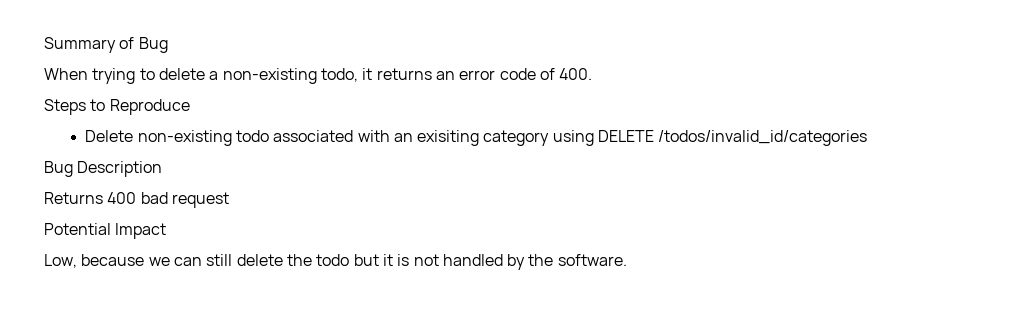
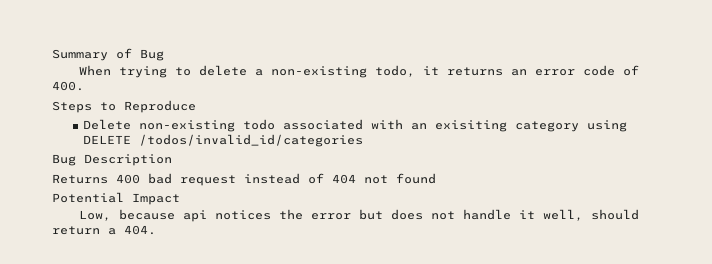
(229, 200) none -> [244,173,436,184] instead of 404 not found
[148,254,627,270] we can still delete the todo but it is not handled by the software. -> [183,209,640,222] [52,225,156,235] api notices the error but does not handle it well, should return a 404.

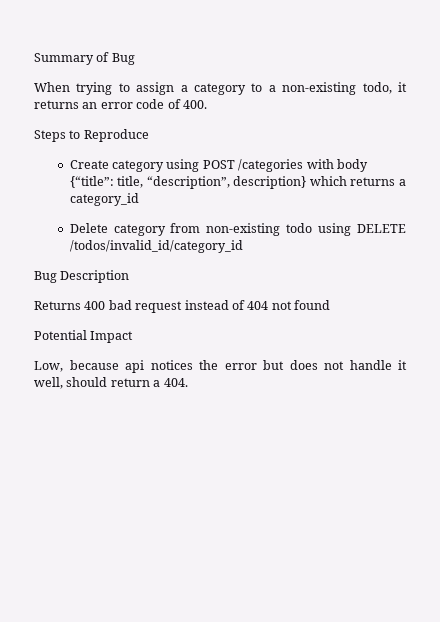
[199,65,248,76] delete -> [136,82,263,95] assign a category to
[83,119,580,132] Delete non-existing todo associated with an exisiting category -> [69,159,368,172] [69,176,406,189] [69,193,139,206] [69,223,313,236] Create category using POST /categories with body {“title”: title, “description”, description} which returns a category_id // Delete category from non-existing todo
[139,134,364,147] /todos/invalid_id/categories -> [69,240,243,253] /todos/invalid_id/category_id

